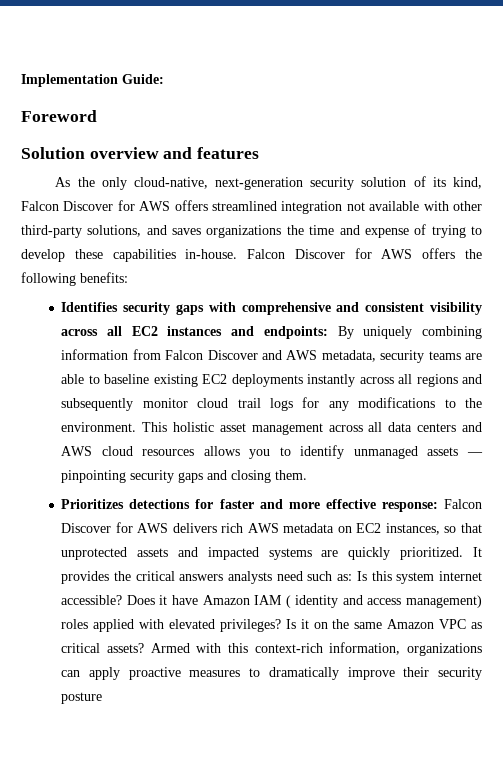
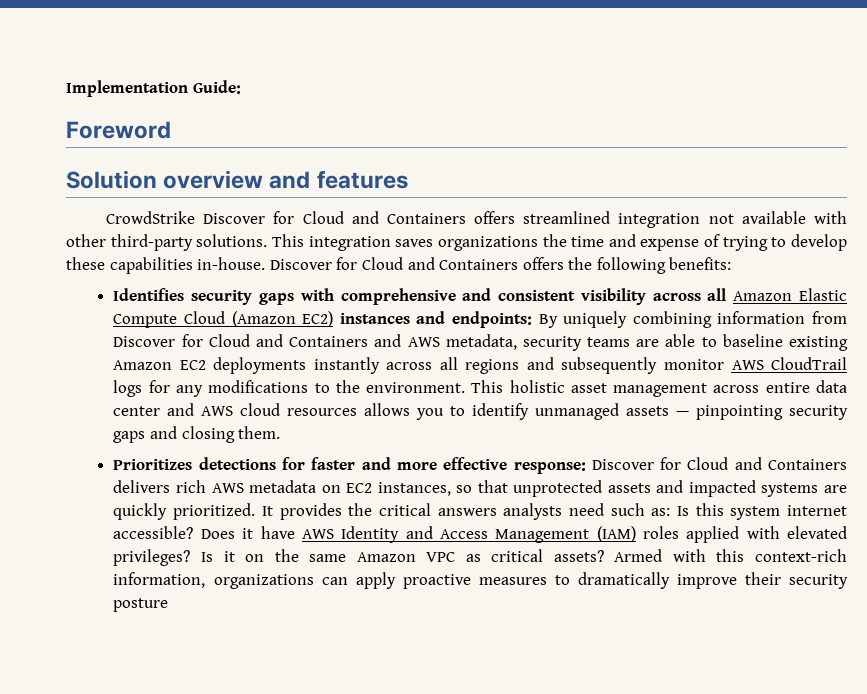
[55,176,483,190] [21,200,171,211] As the only cloud-native, next-generation security solution of its kind, Falcon Discover for AWS -> [105,211,466,224] CrowdStrike Discover for Cloud and Containers
[87,225,167,237] solutions, and -> [196,234,391,251] solutions. This integration
[247,248,413,259] Falcon Discover for AWS -> [269,257,519,270] Discover for Cloud and Containers
[131,326,158,336] EC2 -> [733,288,847,301] [113,311,334,328] Amazon Elastic Compute Cloud (Amazon EC2)
[165,350,258,360] Falcon Discover -> [113,334,369,347] Discover for Cloud and Containers
(198, 380) none -> [113,360,173,370] Amazon
[197,398,261,408] cloud trail -> [731,357,847,370] AWS CloudTrail
[368,422,457,432] all data centers -> [765,380,847,393] [113,406,161,416] entire data center
[444,499,483,509] [61,522,169,533] Falcon Discover for AWS -> [591,457,847,470] Discover for Cloud and Containers
[202,595,482,608] Amazon IAM ( identity and access management) -> [301,526,636,543] AWS Identity and Access Management (IAM)

